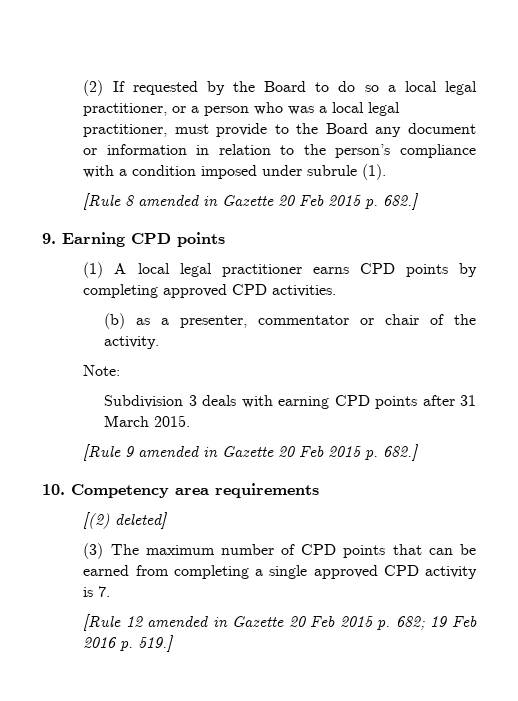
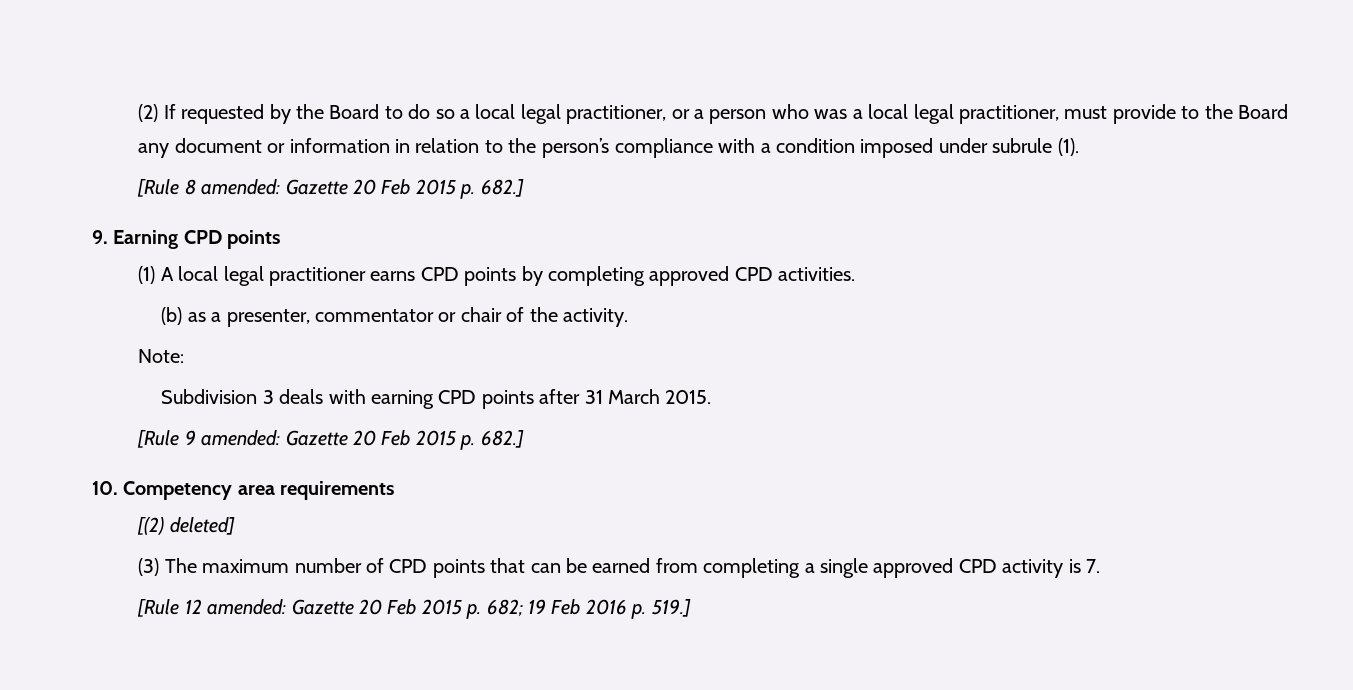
[138,195,219,206] amended in -> [201,179,281,195] amended:
[138,446,219,457] amended in -> [201,430,281,446] amended:
[147,616,228,627] amended in -> [207,599,287,615] amended:

